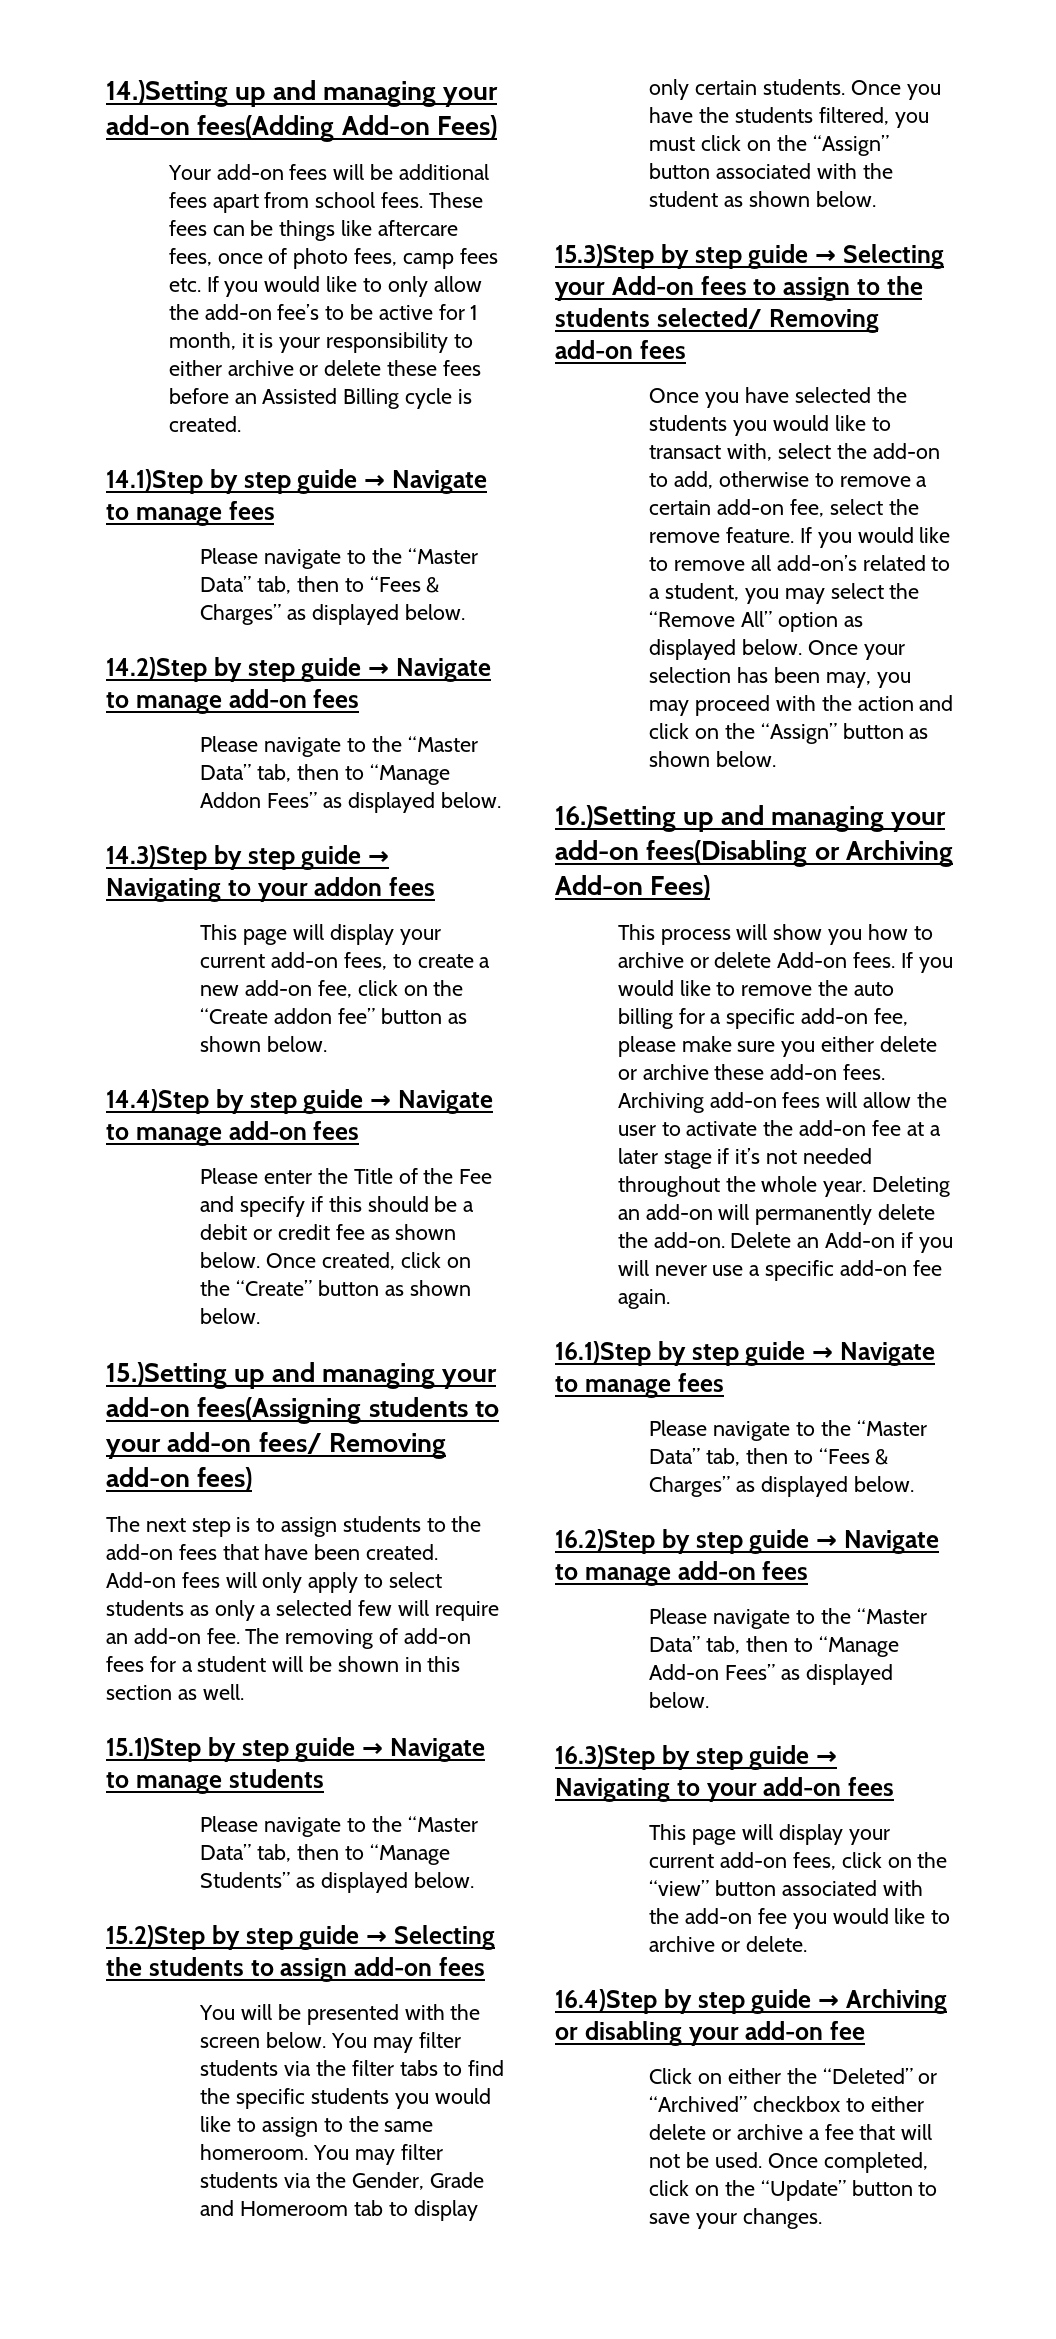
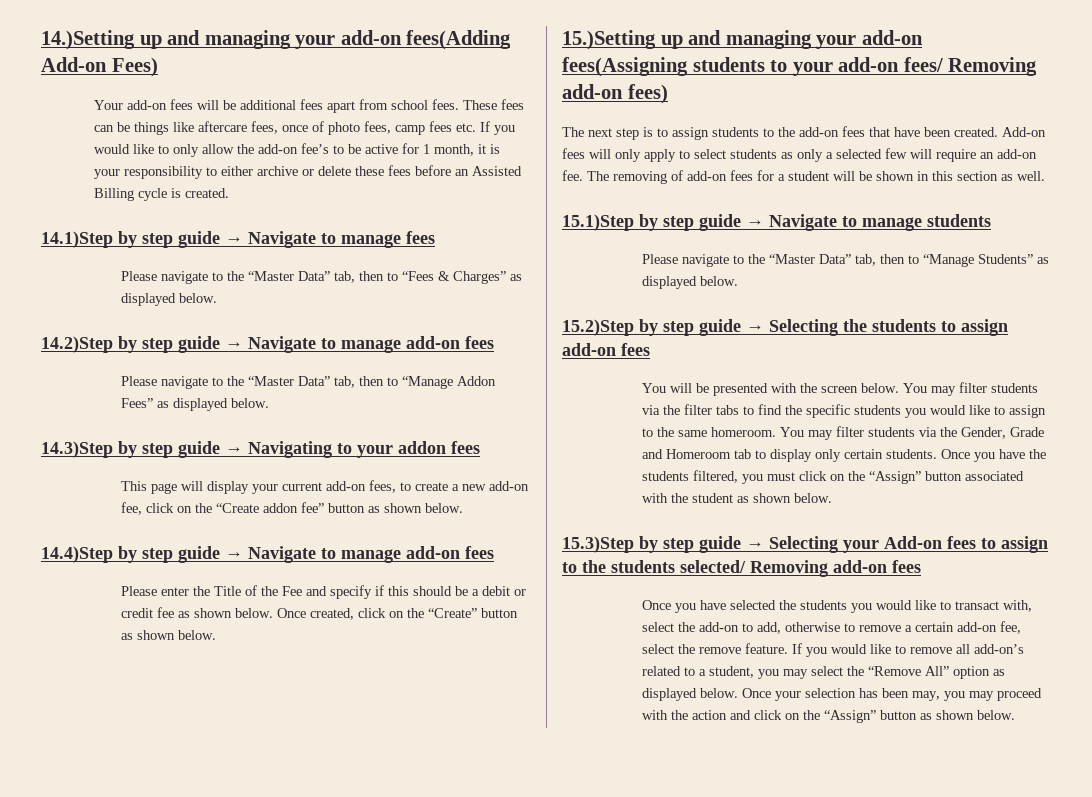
[555,805,947,832] [555,840,953,867] [555,875,711,899] [617,924,933,945] [617,952,953,973] [617,980,894,996] [617,1008,908,1029] [617,1036,937,1057] [617,1064,886,1080] [617,1092,947,1113] [617,1120,941,1136] [617,1148,872,1169] [617,1176,951,1197] [617,1204,936,1225] [617,1232,953,1253] [617,1260,942,1281] [617,1289,670,1309] [555,1341,935,1366] [555,1373,724,1398] [649,1420,927,1441] [649,1448,889,1466] [649,1476,914,1497] [555,1529,939,1554] [555,1561,809,1586] [649,1608,927,1629] [649,1636,899,1657] [649,1664,893,1685] [649,1692,710,1708] [555,1745,837,1770] [555,1777,894,1802] [649,1824,890,1845] [649,1852,948,1870] [649,1880,923,1896] [649,1908,951,1929] [649,1936,807,1952] [555,1989,947,2014] [555,2021,865,2046] [649,2068,938,2084] [649,2096,924,2112] [649,2124,933,2140] [649,2152,928,2173] [649,2180,938,2201] [649,2208,822,2229] // 16.)Setting up and managing your add-on fees(Disabling or Archiving Add-on Fees) // This process will show you how to archive or delete Add-on fees. If you would like to remove the auto billing for a specific add-on fee, please make sure you either delete or archive these add-on fees. Archiving add-on fees will allow the user to activate the add-on fee at a later stage if it’s not needed throughout the whole year. Deleting an add-on will permanently delete the add-on. Delete an Add-on if you will never use a specific add-on fee again. // 16.1)Step by step guide → Navigate to manage fees // Please navigate to the “Master Data” tab, then to “Fees & Charges” as displayed below. // 16.2)Step by step guide → Navigate to manage add-on fees // Please navigate to the “Master Data” tab, then to “Manage Add-on Fees” as displayed below. // 16.3)Step by step guide → Navigating to your add-on fees // This page will display your current add-on fees, click on the “view” button associated with the add-on fee you would like to archive or delete. // 16.4)Step by step guide → Archiving or disabling your add-on fee // Click on either the “Deleted” or “Archived” checkbox to either delete or archive a fee that will not be used. Once completed, click on the “Update” button to save your changes. -> (1015, 715) none

